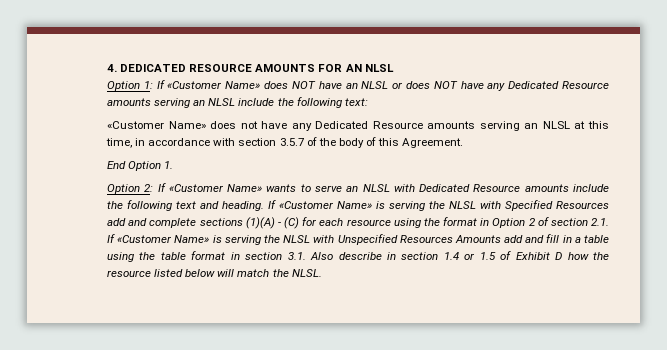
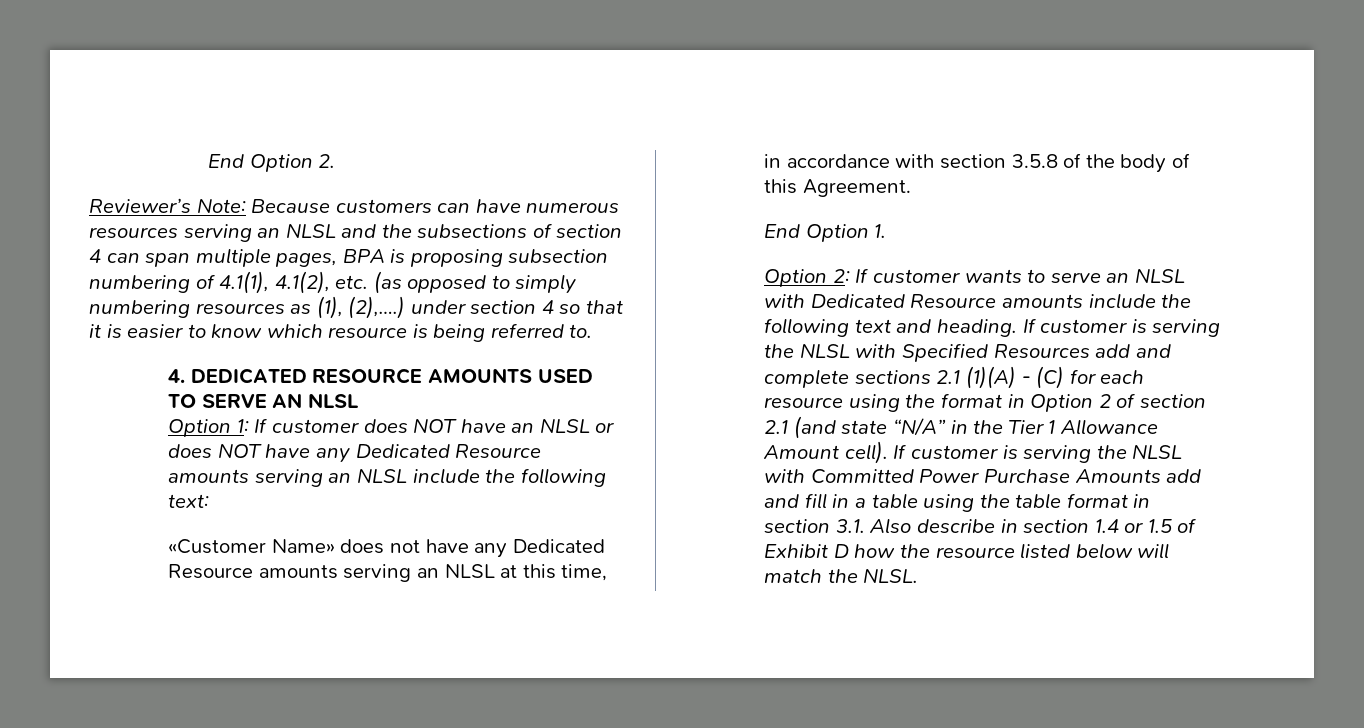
(107, 68) none -> [208,154,336,172] [89,198,620,214] [89,223,623,242] [89,248,609,267] [89,271,577,294] [89,296,623,319] [89,323,593,342] End Option 2. // Reviewer’s Note: Because customers can have numerous resources serving an NLSL and the subsections of section 4 can span multiple pages, BPA is proposing subsection numbering of 4.1(1), 4.1(2), etc. (as opposed to simply numbering resources as (1), (2),….) under section 4 so that it is easier to know which resource is being referred to. //
[318,64,343,72] FOR -> [537,369,593,383] [168,394,267,408] USED TO SERVE
[167,81,261,89] «Customer Name» -> [272,419,360,433] customer
[279,138,304,146] 3.5.7 -> [1011,154,1058,168] 3.5.8
[168,184,263,192] «Customer Name» -> [873,269,961,283] customer
[279,201,373,209] «Customer Name» -> [1040,319,1128,333] customer
(243, 222) none -> [936,370,961,384] 2.1
[591,218,610,226] [107,234,453,245] 2.1. If «Customer Name» is serving the NLSL with Unspecified Resources -> [764,416,1158,439] [763,441,1183,464] [764,469,1071,483] 2.1 (and state “N/A” in the Tier 1 Allowance Amount cell). If customer is serving the NLSL with Committed Power Purchase

